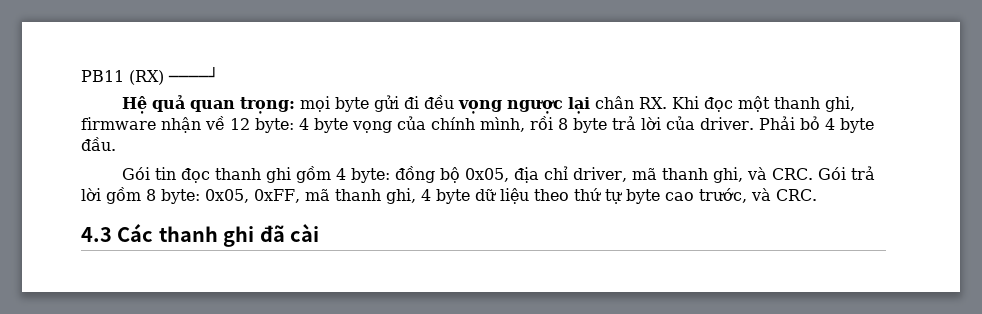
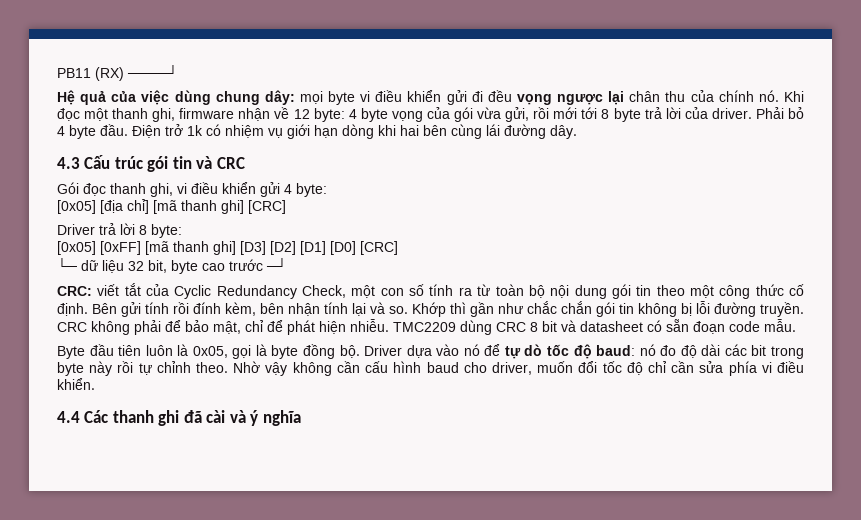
[189,96,369,114] quan trọng: mọi byte -> [111,90,442,105] của việc dùng chung dây: mọi byte vi điều khiển
[638,97,667,109] RX. -> [665,90,779,102] thu của chính nó.
[431,116,553,132] chính mình, rồi -> [454,107,598,122] gói vừa gửi, rồi mới tới
[121,167,176,180] // Gói tin -> [132,124,577,139] [57,155,245,172] [57,182,79,194] Điện trở 1k có nhiệm vụ giới hạn dòng khi hai bên cùng lái đường dây. // 4.3 Cấu trúc gói tin và CRC // Gói
[265,166,875,183] [81,187,141,204] ghi gồm 4 byte: đồng bộ 0x05, địa chỉ driver, mã thanh ghi, và CRC. Gói trả lời gồm -> [150,182,327,197] [57,199,286,214] [57,223,135,235] ghi, vi điều khiển gửi 4 byte: // [0x05] [địa chỉ] [mã thanh ghi] [CRC] // Driver trả lời
[205,188,817,204] [81,227,112,242] 0x05, 0xFF, mã thanh ghi, 4 byte dữ liệu theo thứ tự byte cao trước, và CRC. // 4.3 -> [57,241,398,255] [57,258,287,274] [57,283,804,299] [57,301,804,317] [57,319,796,335] [57,344,804,359] [57,361,805,376] [57,378,95,390] [57,411,80,423] // [0x05] [0xFF] [mã thanh ghi] [D3] [D2] [D1] [D0] [CRC] // └─ dữ liệu 32 bit, byte cao trước ─┘ // CRC: viết tắt của Cyclic Redundancy Check, một con số tính ra từ toàn bộ nội dung gói tin theo một công thức cố định. Bên gửi tính rồi đính kèm, bên nhận tính lại và so. Khớp thì gần như chắc chắn gói tin không bị lỗi đường truyền. CRC không phải để bảo mật, chỉ để phát hiện nhiễu. TMC2209 dùng CRC 8 bit và datasheet có sẵn đoạn code mẫu. // Byte đầu tiên luôn là 0x05, gọi là byte đồng bộ. Driver dựa vào nó để tự dò tốc độ baud: nó đo độ dài các bit trong byte này rồi tự chỉnh theo. Nhờ vậy không cần cấu hình baud cho driver, muốn đổi tốc độ chỉ cần sửa phía vi điều khiển. // 4.4
(319, 233) none -> [229,410,301,426] và ý nghĩa

